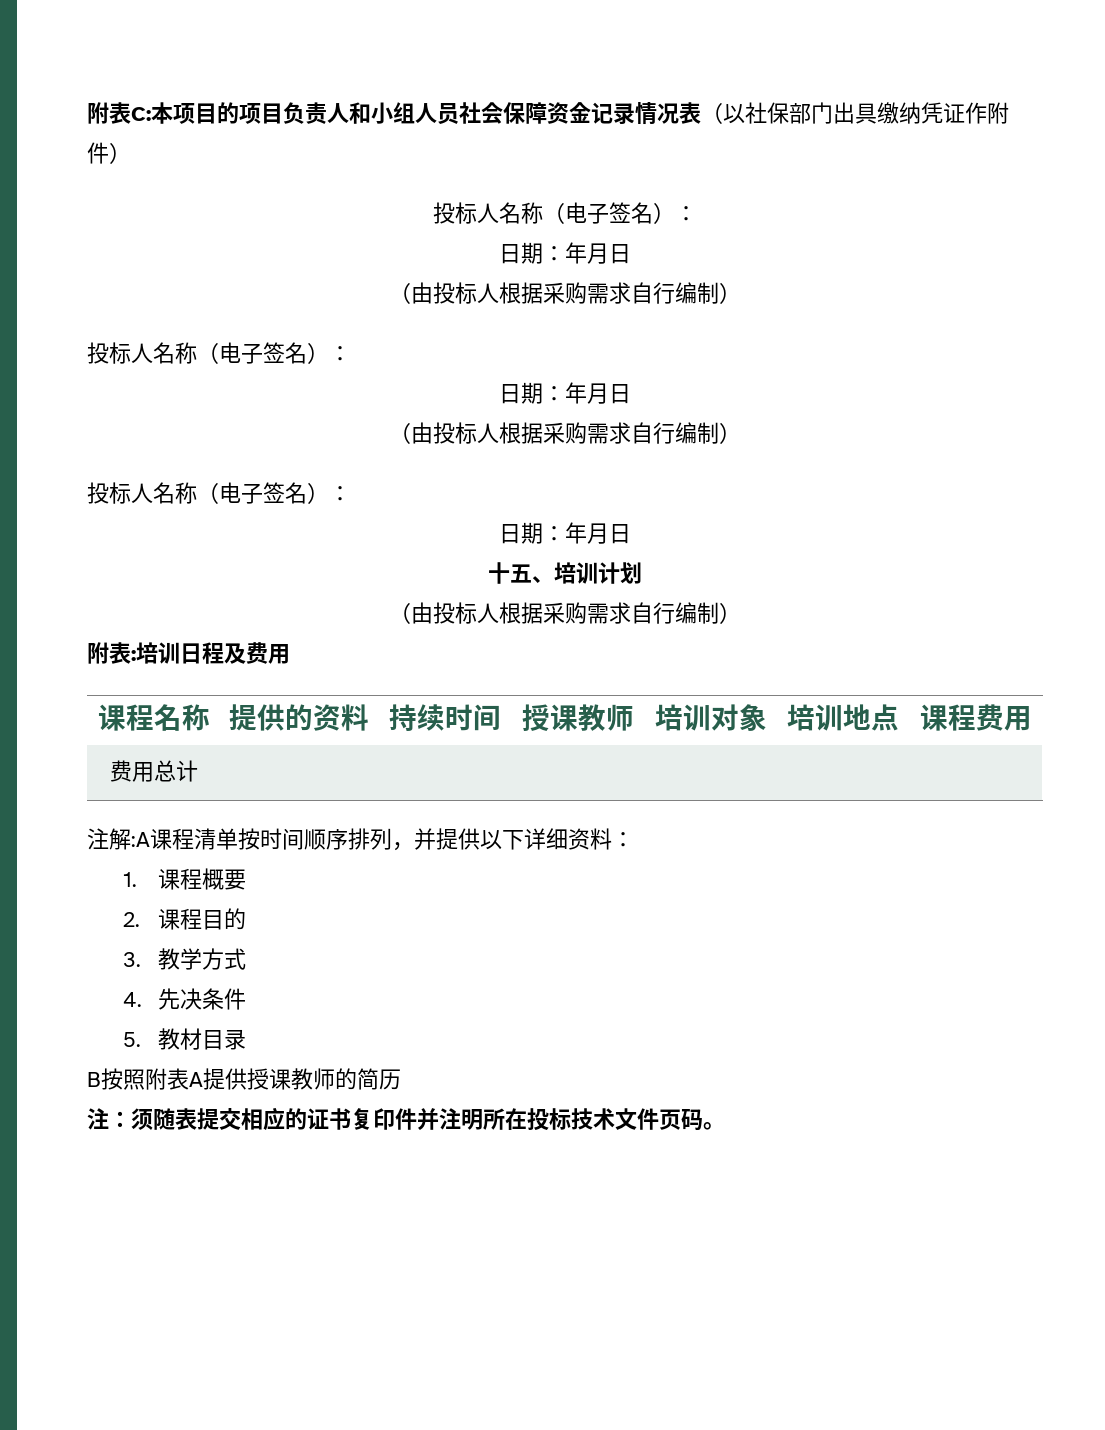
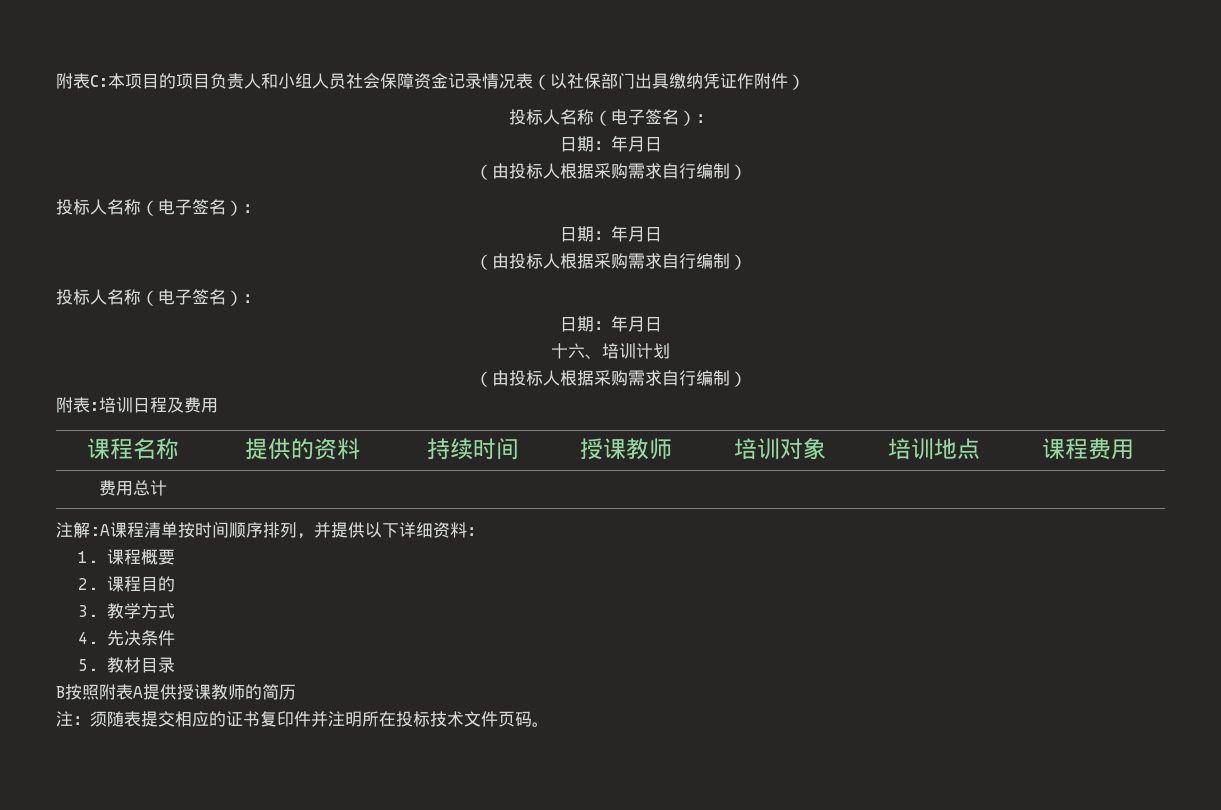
[510,564,532,583] 五 -> [568,343,585,359] 六

